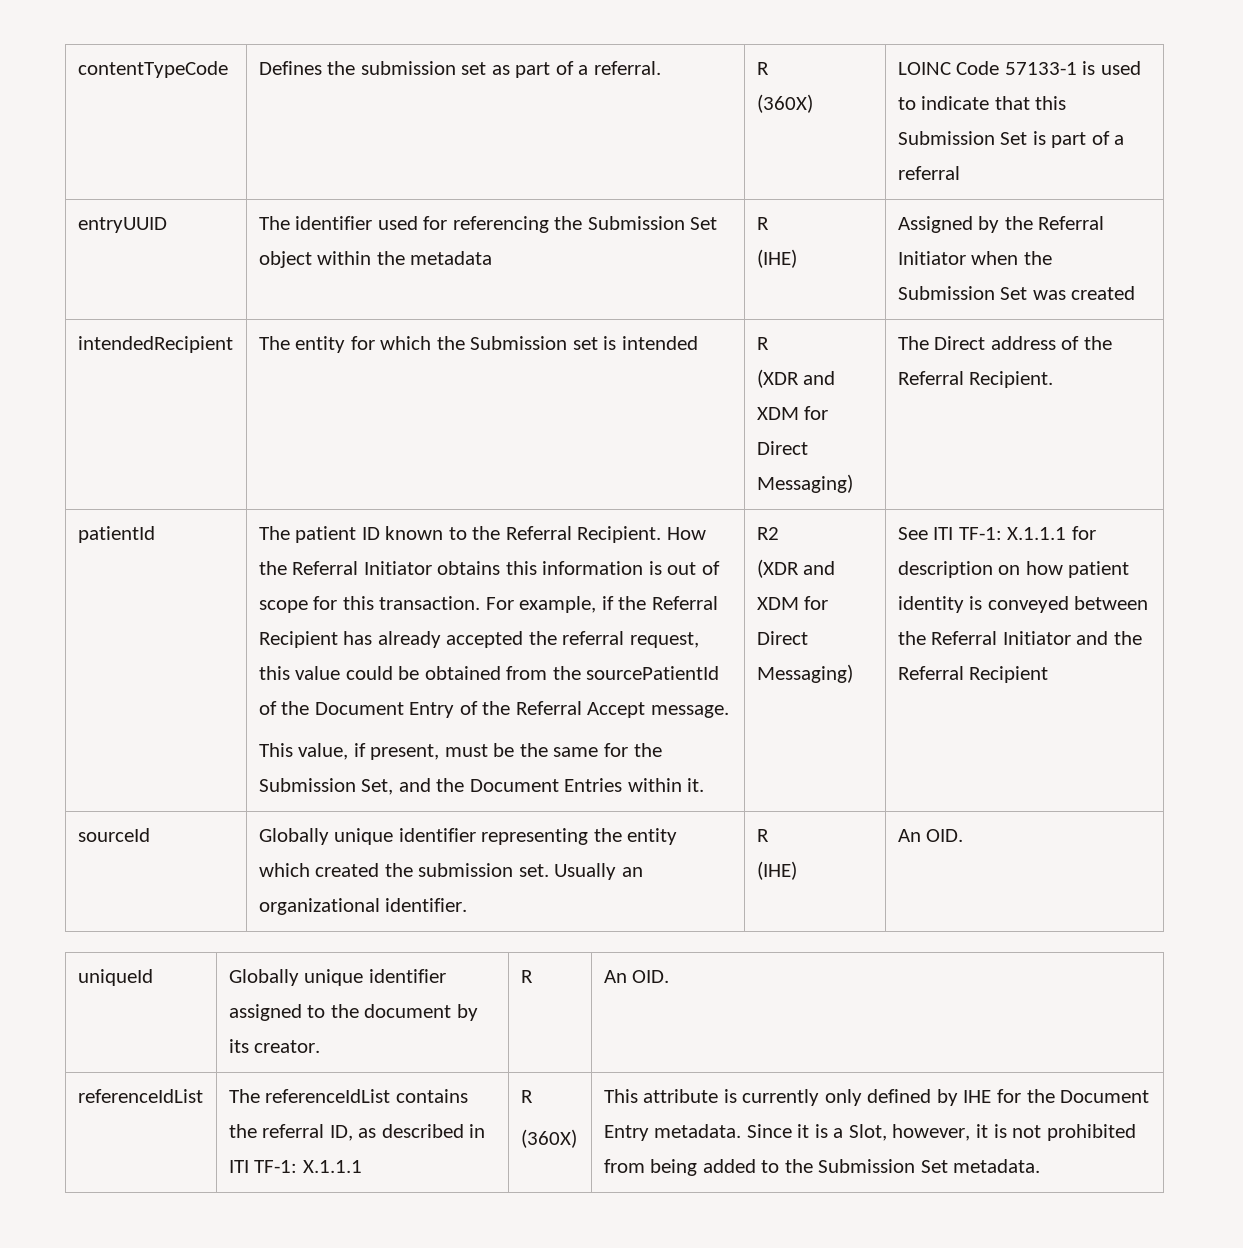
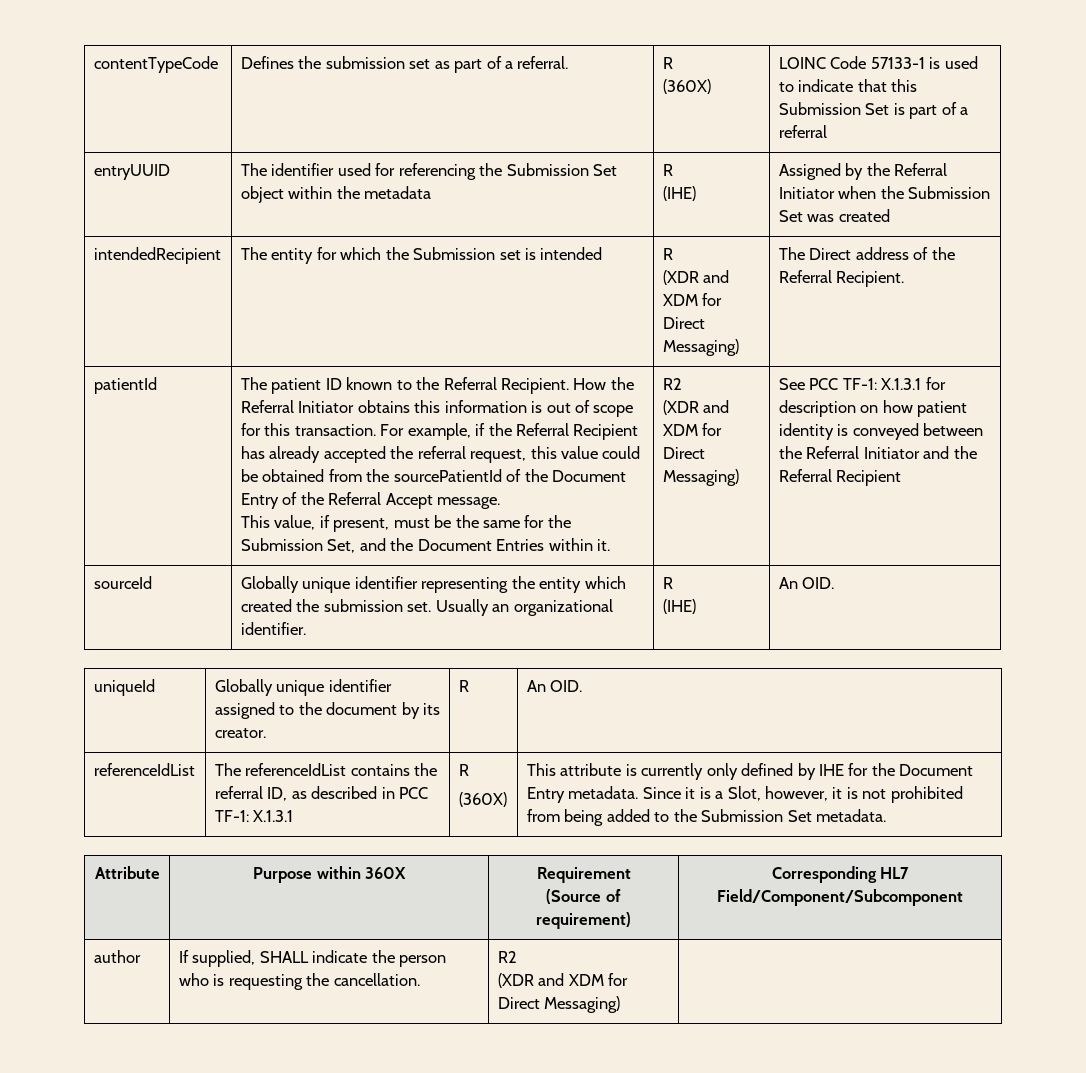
[933,527,1067,540] ITI TF-1: X.1.1.1 -> [809,378,922,390] PCC TF-1: X.1.3.1
[228,1160,362,1173] ITI TF-1: X.1.1.1 -> [399,787,429,799] [214,810,294,822] PCC TF-1: X.1.3.1
(1041, 1166) none -> [94,866,160,879] [253,866,406,883] [536,867,631,883] [546,889,621,904] [536,912,631,929] [771,866,910,883] [717,889,963,906] [93,950,141,963] [178,950,447,967] [178,973,420,990] [497,951,517,963] [497,973,629,988] [497,996,621,1013] // Attribute | Purpose within 360X | Requirement // (Source of requirement) | Corresponding HL7 Field/Component/Subcomponent // author | If supplied, SHALL indicate the person who is requesting the cancellation. | R2 // (XDR and XDM for Direct Messaging) |

